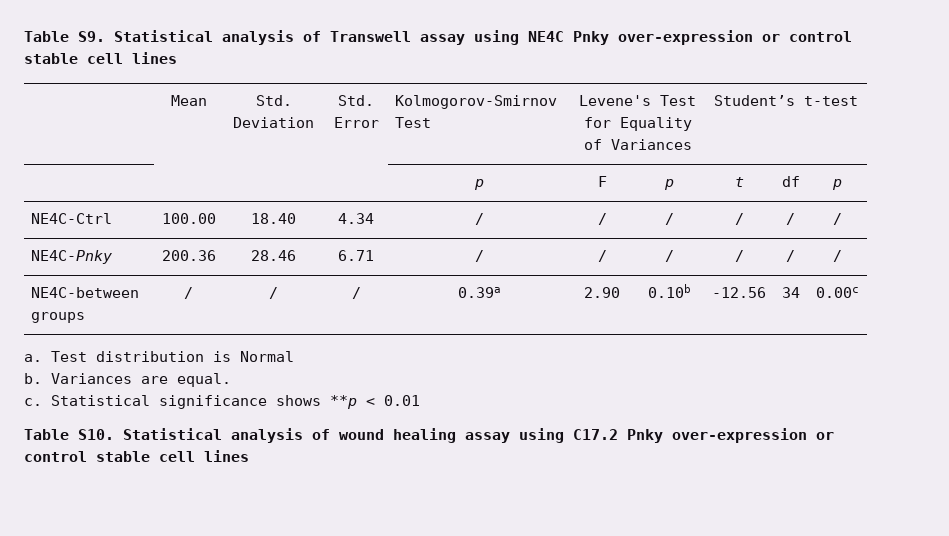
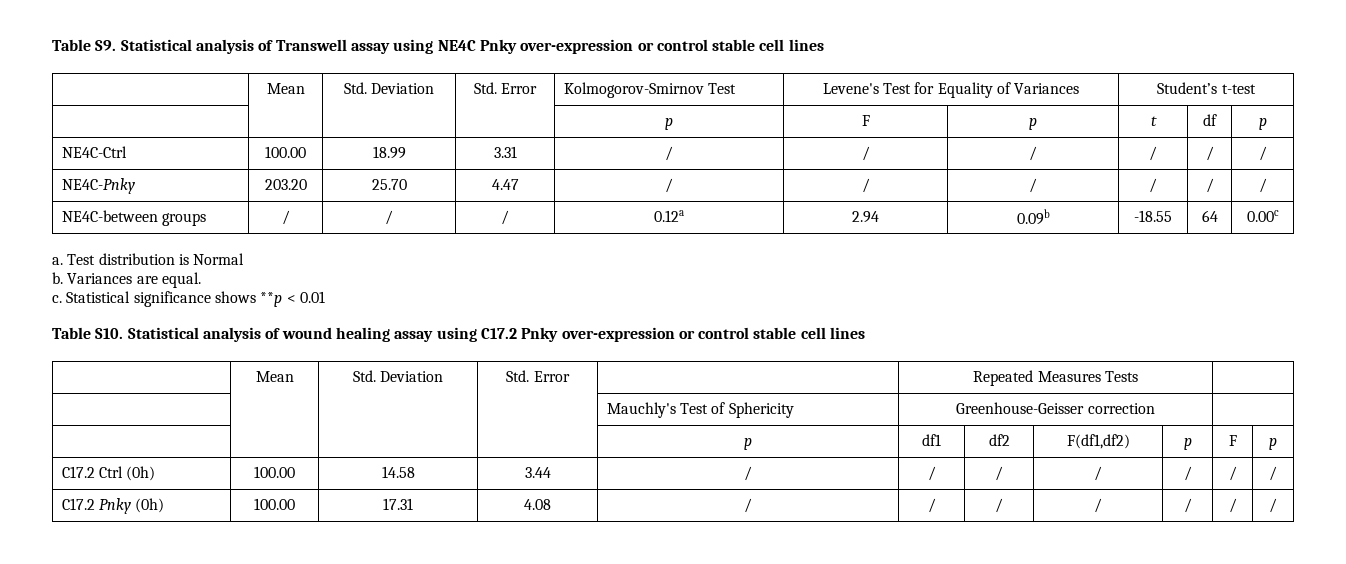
[251,213,296,224] [338,213,374,224] 18.40 | 4.34 -> [372,146,406,159] [493,146,517,158] 18.99 | 3.31
[161,250,216,261] [251,250,296,261] [338,250,374,261] 200.36 | 28.46 | 6.71 -> [264,179,307,190] [371,179,407,190] [491,179,519,190] 203.20 | 25.70 | 4.47
[458,287,501,298] [584,287,620,298] [647,284,691,298] [712,287,766,298] [781,287,800,298] 0.39a | 2.90 | 0.10b | -12.56 | 34 -> [654,210,684,222] [852,211,879,223] [1016,209,1050,225] [1134,210,1172,222] [1201,210,1218,222] 0.12a | 2.94 | 0.09b | -18.55 | 64
(249, 456) none -> [255,371,294,382] [352,370,444,382] [506,370,570,382] [973,370,1138,386] [606,402,794,418] [956,402,1155,414] [744,438,752,450] [922,434,941,446] [988,434,1010,446] [1066,434,1130,449] [1183,438,1192,450] [1228,435,1237,446] [1269,438,1277,450] [61,466,156,481] [254,466,295,478] [381,466,415,478] [524,467,551,478] [744,466,752,481] [927,466,936,481] [995,466,1003,481] [1094,466,1102,481] [1183,466,1192,481] [1228,466,1237,481] [1269,466,1277,481] [61,498,165,514] [254,498,295,510] [383,498,413,510] [524,499,551,510] [744,498,752,513] [927,498,936,513] [995,498,1003,513] [1094,498,1102,513] [1183,498,1192,513] [1228,498,1237,513] [1269,498,1277,513] // | Mean | Std. Deviation | Std. Error | | Repeated Measures Tests | // | | | | Mauchly's Test of Sphericity | Greenhouse-Geisser correction | // | | | | p | df1 | df2 | F(df1,df2) | p | F | p // C17.2 Ctrl (0h) | 100.00 | 14.58 | 3.44 | / | / | / | / | / | / | / // C17.2 Pnky (0h) | 100.00 | 17.31 | 4.08 | / | / | / | / | / | / | /

